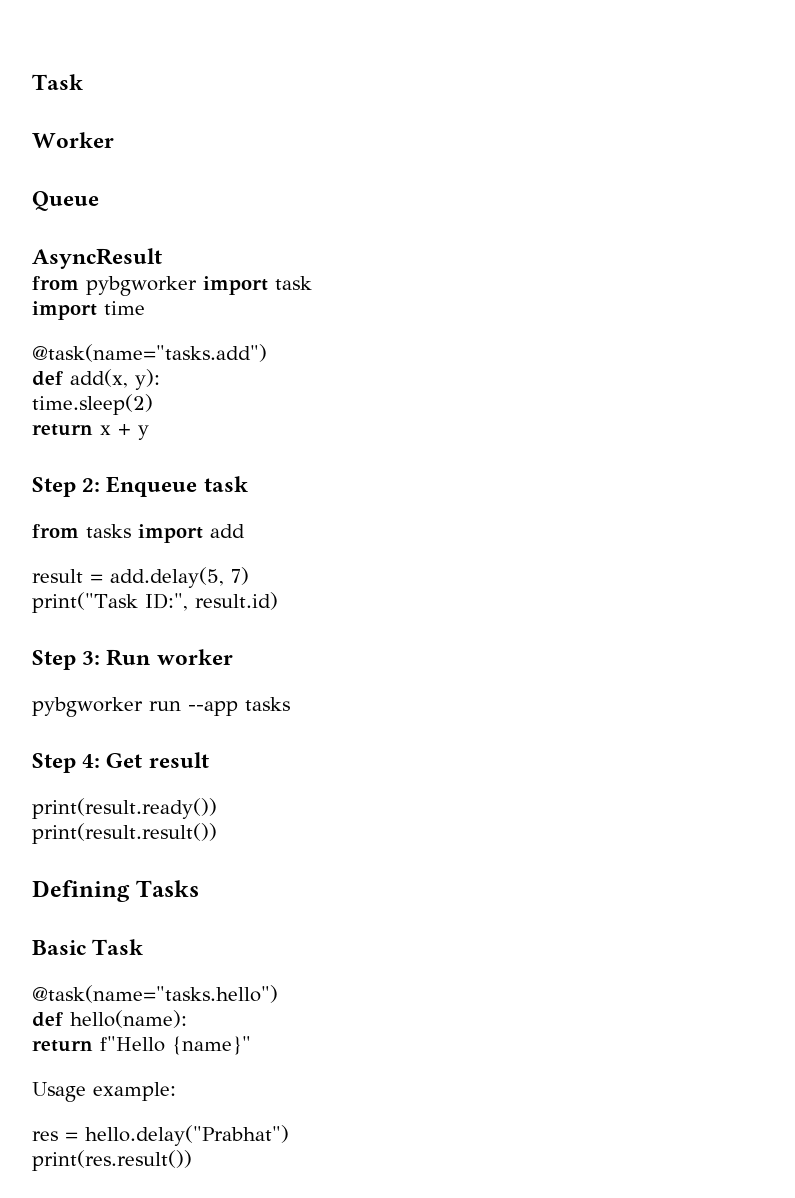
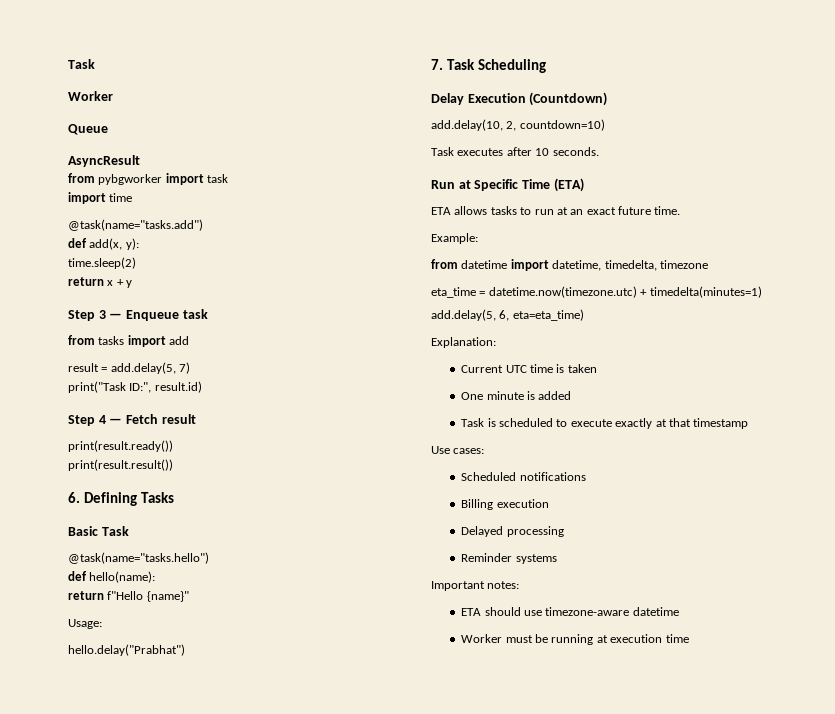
[82,478,101,492] 2: -> [98,310,123,319] 3 —
[82,649,233,666] [32,697,290,717] [32,753,143,773] 3: Run worker // pybgworker run --app tasks // Step 4: Get -> [98,414,158,424] 4 — Fetch
(217, 833) none -> [68,492,80,503] 6.
[32,1082,176,1102] [32,1125,289,1146] [32,1150,192,1171] Usage example: // res = hello.delay("Prabhat") // print(res.result()) -> [68,619,102,629] [68,644,185,656] [431,59,546,73] [431,92,608,106] [431,119,605,131] [431,147,599,156] [431,178,584,192] [431,206,681,215] [431,233,478,244] [431,259,708,271] [431,286,762,298] [431,309,584,321] [431,337,496,348] [461,364,597,373] [461,391,572,400] [461,418,749,429] [431,446,485,454] [461,472,586,481] [461,499,549,510] [461,526,564,537] [461,553,557,564] [431,581,520,591] [461,607,679,616] [461,634,689,645] Usage: // hello.delay("Prabhat") // 7. Task Scheduling // Delay Execution (Countdown) // add.delay(10, 2, countdown=10) // Task executes after 10 seconds. // Run at Specific Time (ETA) // ETA allows tasks to run at an exact future time. // Example: // from datetime import datetime, timedelta, timezone // eta_time = datetime.now(timezone.utc) + timedelta(minutes=1) // add.delay(5, 6, eta=eta_time) // Explanation: // Current UTC time is taken // One minute is added // Task is scheduled to execute exactly at that timestamp // Use cases: // Scheduled notifications // Billing execution // Delayed processing // Reminder systems // Important notes: // ETA should use timezone-aware datetime // Worker must be running at execution time

